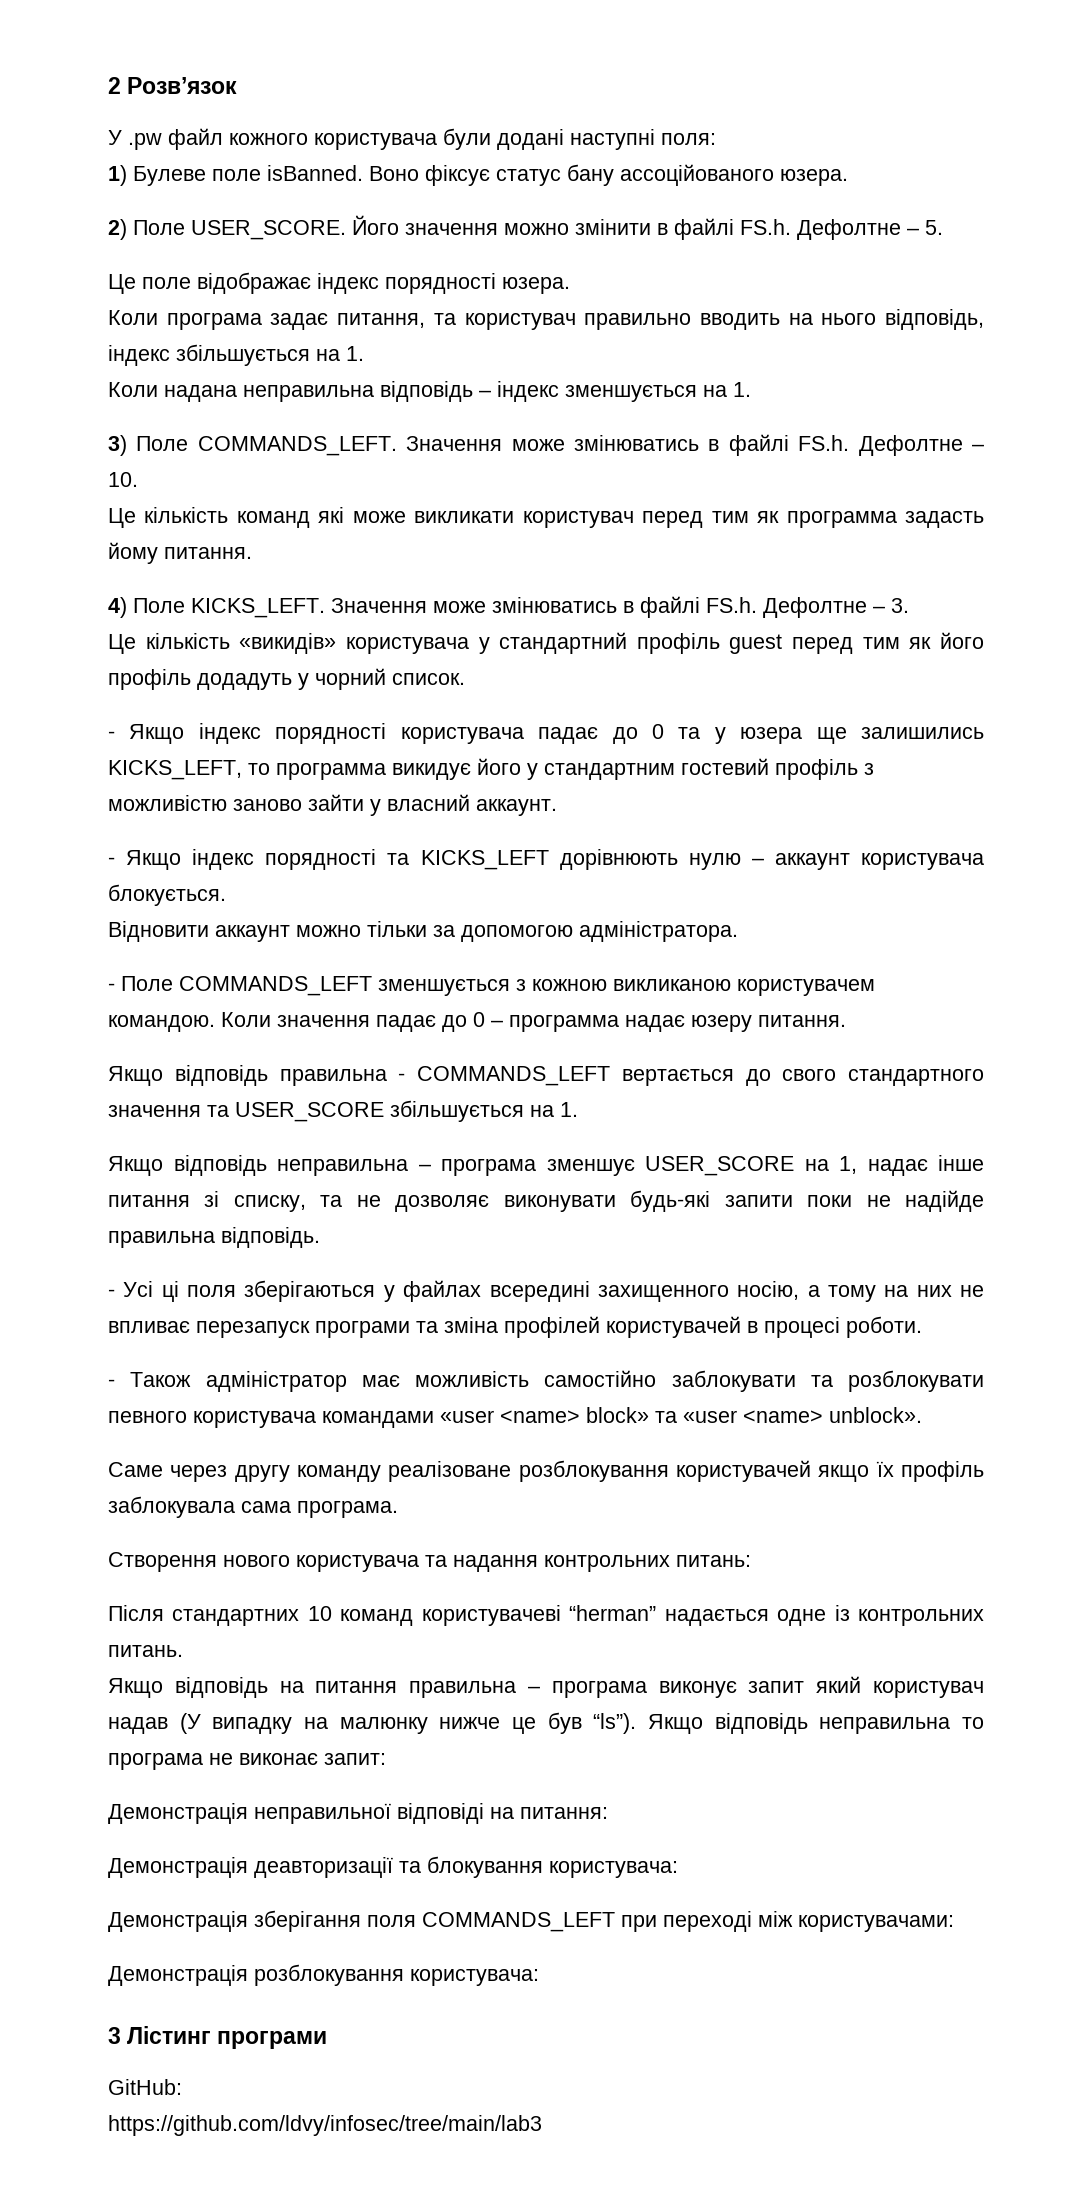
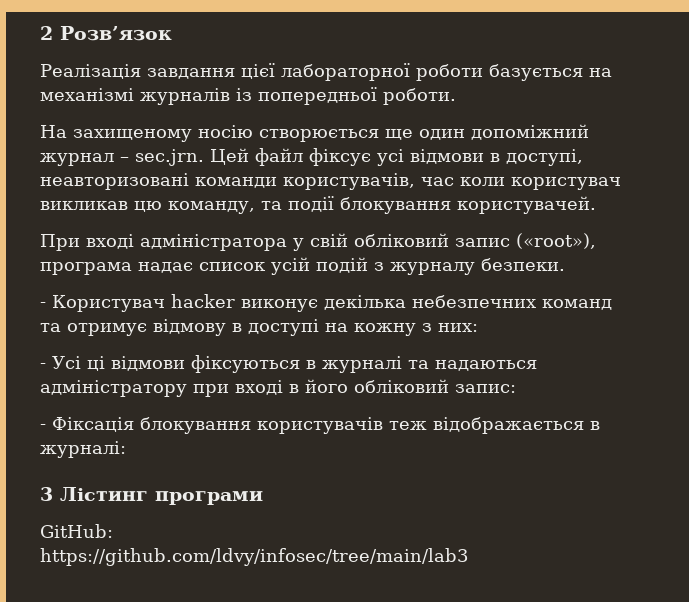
[108,128,716,150] [108,164,848,186] [108,215,943,240] [108,272,570,294] [108,309,985,330] [108,344,364,366] [108,381,751,402] [108,434,984,456] [108,472,138,487] [108,507,985,528] [108,542,252,564] [108,596,909,618] [108,632,984,654] [108,668,465,690] [108,723,984,744] [108,758,874,780] [108,794,557,816] [108,849,985,870] [108,884,226,906] [108,921,738,942] [108,976,875,996] [108,1012,846,1032] [108,1065,984,1086] [108,1100,578,1122] [108,1155,984,1176] [108,1190,985,1212] [108,1227,320,1248] [108,1280,985,1302] [108,1316,922,1338] [108,1370,984,1392] [108,1407,922,1428] [108,1460,985,1482] [108,1496,398,1518] [108,1552,751,1572] [108,1605,985,1626] [108,1645,183,1657] [108,1676,984,1698] [108,1712,984,1734] [108,1753,386,1770] [108,1803,608,1824] [108,1856,678,1878] [108,1910,954,1932] [108,1964,539,1986] У .pw файл кожного користувача були додані наступні поля: // 1) Булеве поле isBanned. Воно фіксує статус бану ассоційованого юзера. // 2) Поле USER_SCORE. Його значення можно змінити в файлі FS.h. Дефолтне – 5. // Це поле відображає індекс порядності юзера. // Коли програма задає питання, та користувач правильно вводить на нього відповідь, індекс збільшується на 1. // Коли надана неправильна відповідь – індекс зменшується на 1. // 3) Поле COMMANDS_LEFT. Значення може змінюватись в файлі FS.h. Дефолтне – 10. // Це кількість команд які може викликати користувач перед тим як программа задасть йому питання. // 4) Поле KICKS_LEFT. Значення може змінюватись в файлі FS.h. Дефолтне – 3. // Це кількість «викидів» користувача у стандартний профіль guest перед тим як його профіль додадуть у чорний список. // - Якщо індекс порядності користувача падає до 0 та у юзера ще залишились KICKS_LEFT, то программа викидує його у стандартним гостевий профіль з можливістю заново зайти у власний аккаунт. // - Якщо індекс порядності та KICKS_LEFT дорівнюють нулю – аккаунт користувача блокується. // Відновити аккаунт можно тільки за допомогою адміністратора. // - Поле COMMANDS_LEFT зменшується з кожною викликаною користувачем командою. Коли значення падає до 0 – программа надає юзеру питання. // Якщо відповідь правильна - COMMANDS_LEFT вертається до свого стандартного значення та USER_SCORE збільшується на 1. // Якщо відповідь неправильна – програма зменшує USER_SCORE на 1, надає інше питання зі списку, та не дозволяє виконувати будь-які запити поки не надійде правильна відповідь. // - Усі ці поля зберігаються у файлах всередині захищенного носію, а тому на них не впливає перезапуск програми та зміна профілей користувачей в процесі роботи. // - Також адміністратор має можливість самостійно заблокувати та розблокувати певного користувача командами «user <name> block» та «user <name> unblock». // Саме через другу команду реалізоване розблокування користувачей якщо їх профіль заблокувала сама програма. // Створення нового користувача та надання контрольних питань: // Після стандартних 10 команд користувачеві “herman” надається одне із контрольних питань. // Якщо відповідь на питання правильна – програма виконує запит який користувач надав (У випадку на малюнку нижче це був “ls”). Якщо відповідь неправильна то програма не виконає запит: // Демонстрація неправильної відповіді на питання: // Демонстрація деавторизації та блокування користувача: // Демонстрація зберігання поля COMMANDS_LEFT при переході між користувачами: // Демонстрація розблокування користувача: -> [40,63,612,81] [40,87,456,105] [40,124,589,142] [40,148,583,166] [40,173,621,190] [40,196,596,214] [40,233,596,251] [40,257,565,275] [40,294,612,312] [40,319,478,336] [40,355,537,373] [40,379,516,397] [40,417,600,434] [40,441,126,458] Реалізація завдання цієї лабораторної роботи базується на механізмі журналів із попередньої роботи. // На захищеному носію створюється ще один допоміжний журнал – sec.jrn. Цей файл фіксує усі відмови в доступі, неавторизовані команди користувачів, час коли користувач викликав цю команду, та події блокування користувачей. // При вході адміністратора у свій обліковий запис («root»), програма надає список усій подій з журналу безпеки. // - Користувач hacker виконує декілька небезпечних команд та отримує відмову в доступі на кожну з них: // - Усі ці відмови фіксуються в журналі та надаються адміністратору при вході в його обліковий запис: // - Фіксація блокування користувачів теж відображається в журналі:

